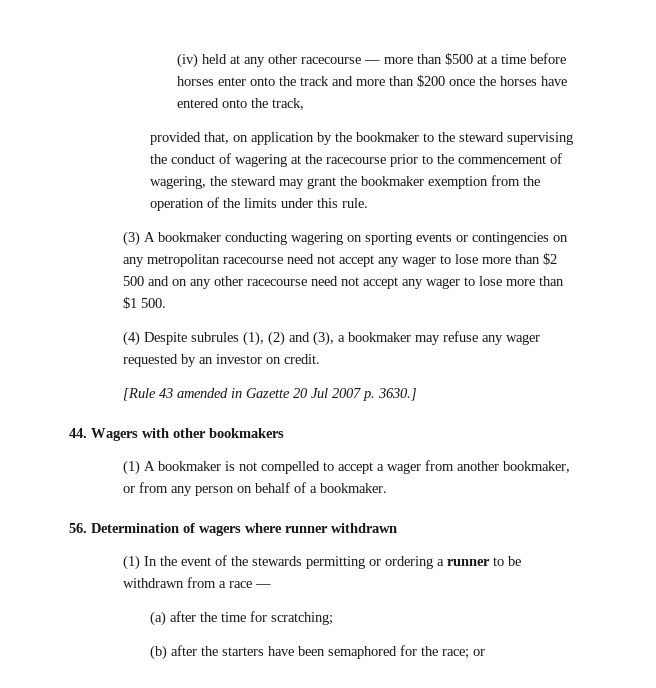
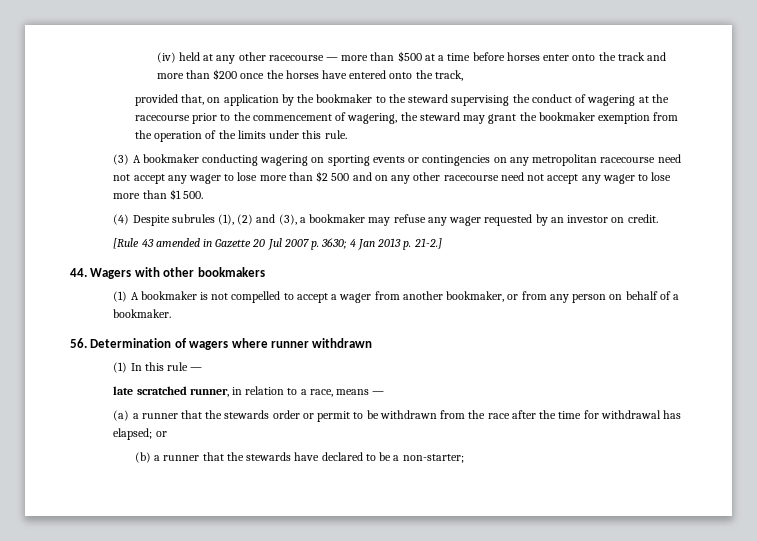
[378,388,418,401] 3630.] -> [321,238,442,250] 3630; 4 Jan 2013 p. 21-2.]
[160,555,522,569] [123,577,272,588] [150,611,334,626] [150,645,486,660] the event of the stewards permitting or ordering a runner to be withdrawn from a race — // (a) after the time for scratching; // (b) after the starters have been semaphored for the race; or -> [144,362,203,371] [113,386,385,397] [113,410,682,422] [113,428,167,440] [134,452,464,463] this rule — // late scratched runner, in relation to a race, means — // (a) a runner that the stewards order or permit to be withdrawn from the race after the time for withdrawal has elapsed; or // (b) a runner that the stewards have declared to be a non-starter;

